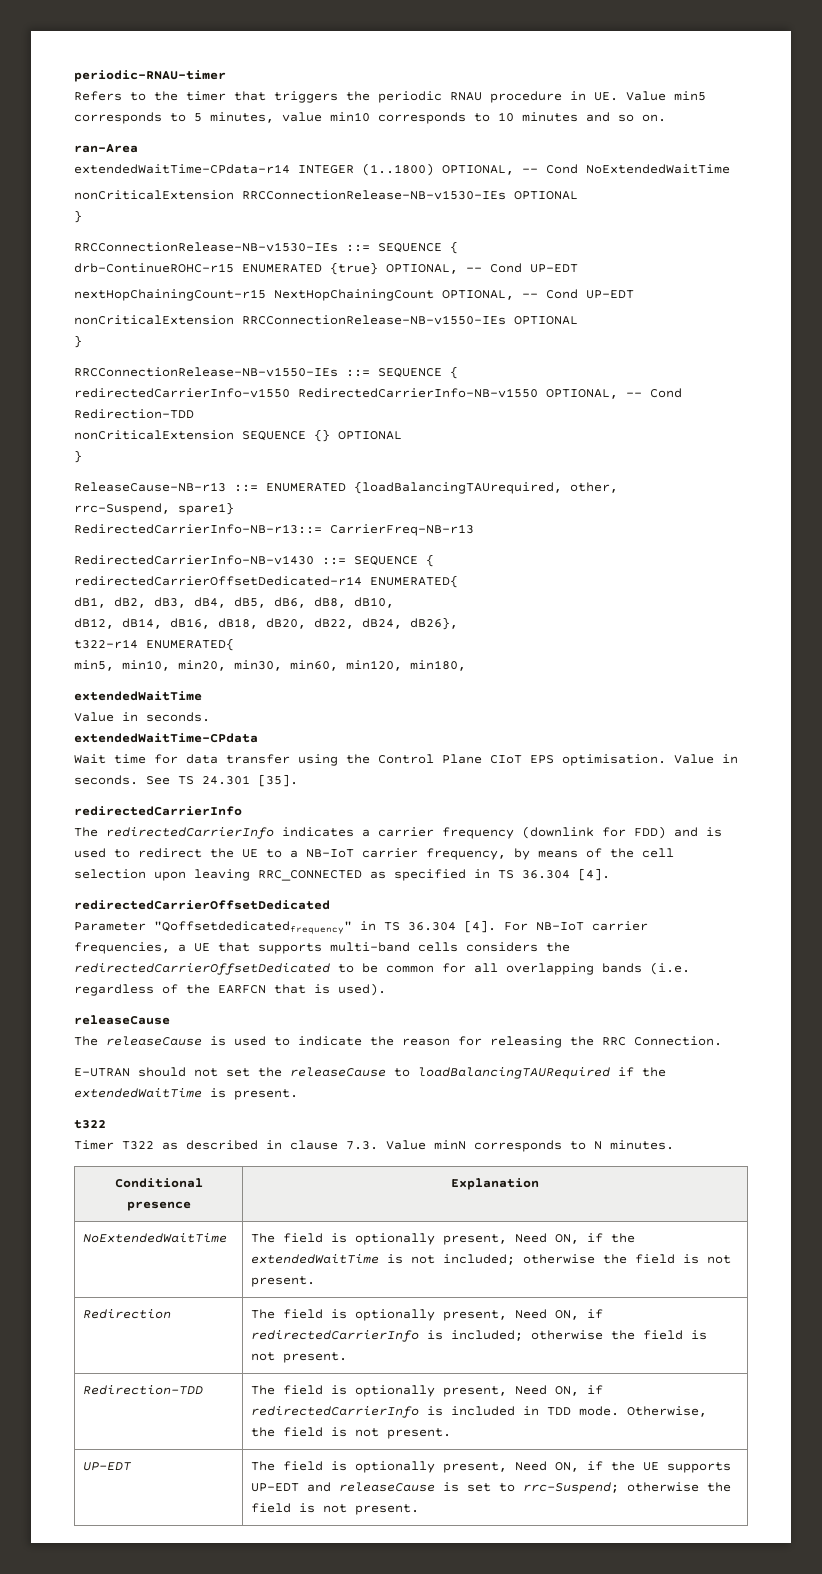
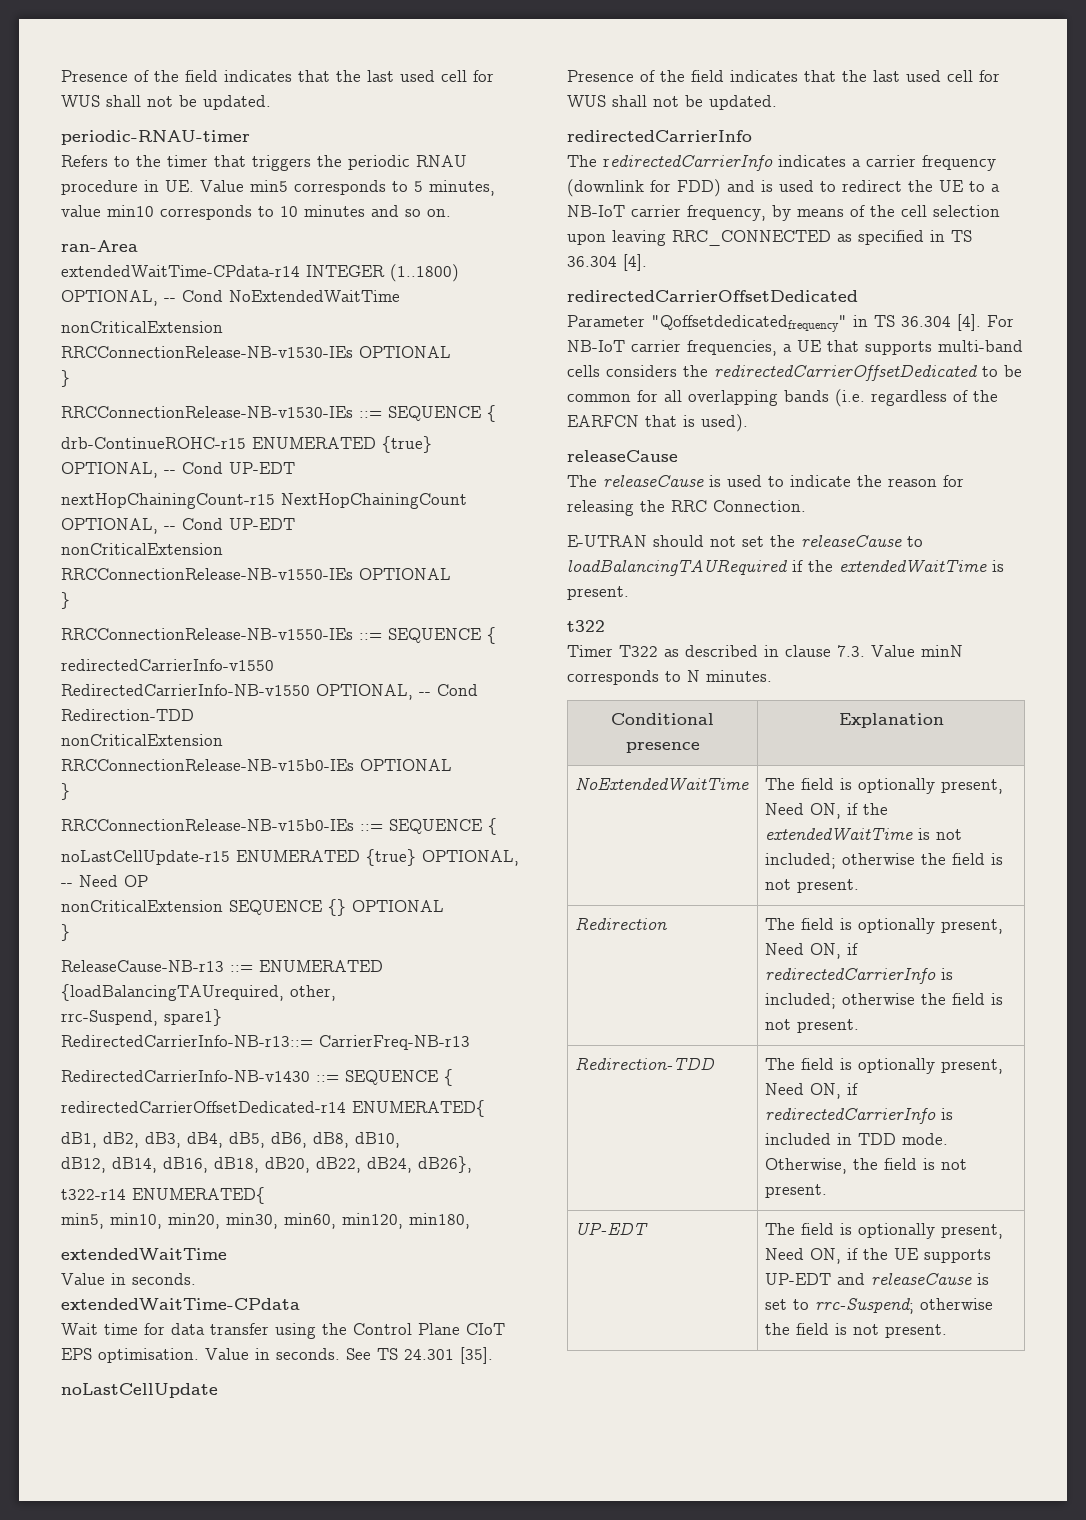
(74, 76) none -> [61,70,494,82] [61,95,271,110] Presence of the field indicates that the last used cell for WUS shall not be updated. //
(194, 414) none -> [61,734,223,746] [61,759,452,771] [61,783,70,800] [61,818,497,835] [61,849,519,866] [61,875,148,887] // nonCriticalExtension RRCConnectionRelease-NB-v15b0-IEs OPTIONAL // } // RRCConnectionRelease-NB-v15b0-IEs ::= SEQUENCE { // noLastCellUpdate-r15 ENUMERATED {true} OPTIONAL, -- Need OP
(298, 780) none -> [61,1383,218,1398] [567,70,1000,82] [567,95,777,110] // noLastCellUpdate // Presence of the field indicates that the last used cell for WUS shall not be updated.

